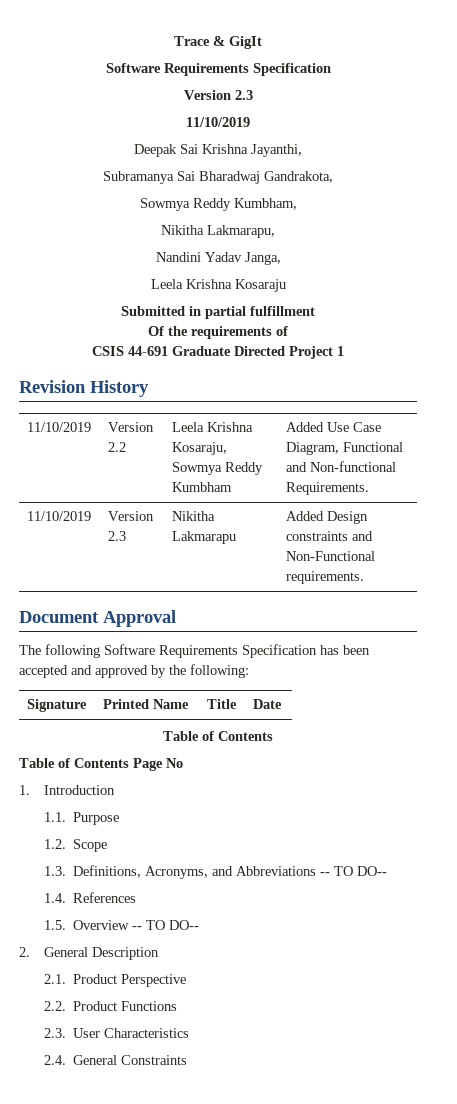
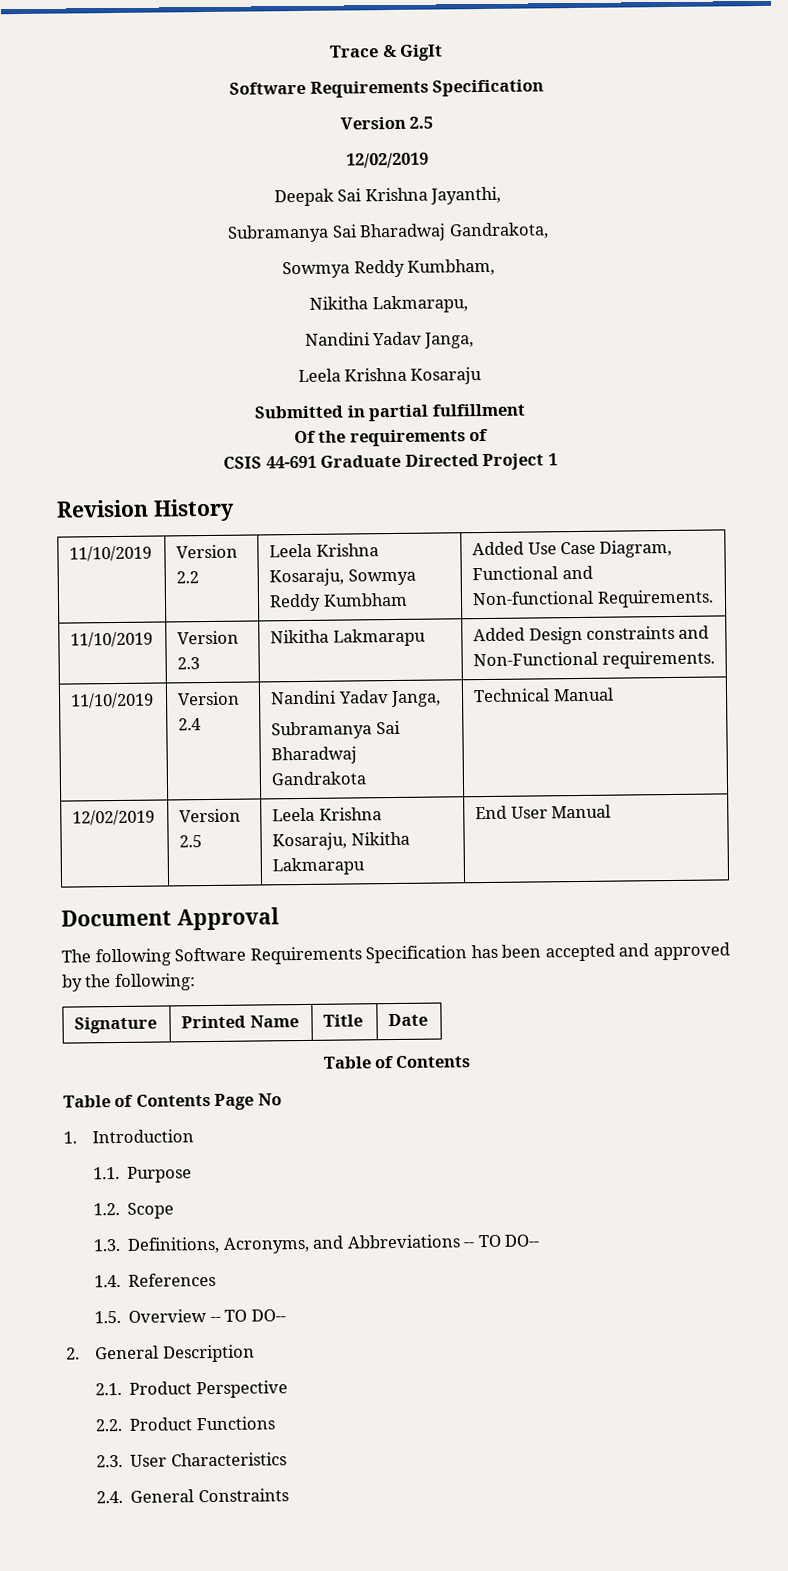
[234,90,253,100] [186,117,250,127] 2.3 // 11/10/2019 -> [409,116,434,129] [346,152,429,169] 2.5 // 12/02/2019
(365, 577) none -> [70,692,155,709] [177,691,241,706] [178,718,202,731] [270,690,441,708] [271,720,401,740] [271,746,358,765] [271,771,367,786] [473,687,614,703] [72,809,156,826] [179,808,242,823] [179,835,203,848] [272,807,382,822] [272,831,410,851] [272,857,366,876] [475,804,611,820] // 11/10/2019 | Version 2.4 | Nandini Yadav Janga, // Subramanya Sai Bharadwaj Gandrakota | Technical Manual // 12/02/2019 | Version 2.5 | Leela Krishna Kosaraju, Nikitha Lakmarapu | End User Manual

